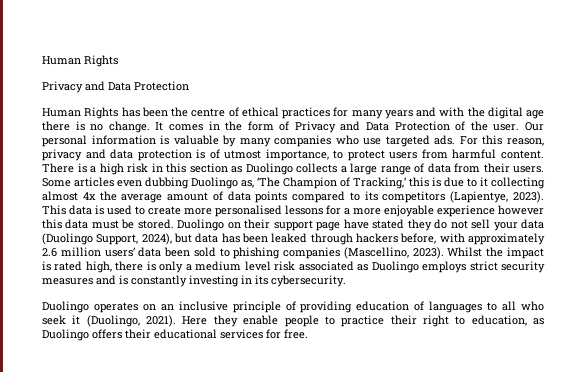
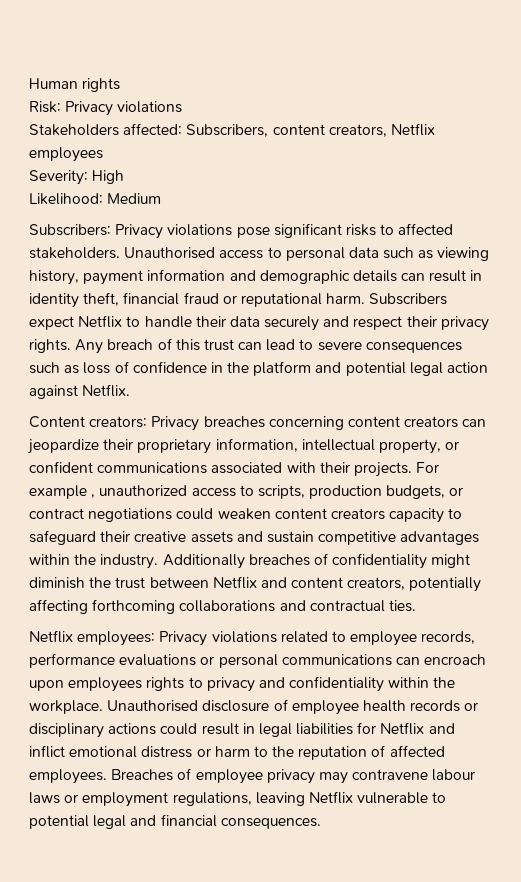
[42,55,118,67] [42,81,189,93] [42,107,544,119] [42,121,544,133] [42,135,545,147] [42,149,545,161] [42,163,544,175] [42,177,545,189] [42,191,544,203] [42,205,544,217] [42,219,545,231] [42,233,545,245] [42,247,544,259] [42,261,545,273] [42,275,346,287] [42,301,544,313] [42,315,544,327] [42,329,308,341] Human Rights // Privacy and Data Protection // Human Rights has been the centre of ethical practices for many years and with the digital age there is no change. It comes in the form of Privacy and Data Protection of the user. Our personal information is valuable by many companies who use targeted ads. For this reason, privacy and data protection is of utmost importance, to protect users from harmful content. There is a high risk in this section as Duolingo collects a large range of data from their users. Some articles even dubbing Duolingo as, ‘The Champion of Tracking,’ this is due to it collecting almost 4x the average amount of data points compared to its competitors (Lapientye, 2023). This data is used to create more personalised lessons for a more enjoyable experience however this data must be stored. Duolingo on their support page have stated they do not sell your data (Duolingo Support, 2024), but data has been leaked through hackers before, with approximately 2.6 million users’ data been sold to phishing companies (Mascellino, 2023). Whilst the impact is rated high, there is only a medium level risk associated as Duolingo employs strict security measures and is constantly investing in its cybersecurity. // Duolingo operates on an inclusive principle of providing education of languages to all who seek it (Duolingo, 2021). Here they enable people to practice their right to education, as Duolingo offers their educational services for free. -> [29,78,121,92] [29,101,183,116] [29,123,435,137] [29,147,103,162] [29,170,125,185] [29,193,162,205] [29,223,454,239] [29,247,490,261] [29,269,483,285] [29,292,448,308] [29,315,489,331] [29,338,462,354] [29,361,489,376] [29,384,131,399] [29,416,487,431] [28,438,460,454] [29,461,440,477] [29,485,464,499] [29,508,463,523] [29,530,480,545] [29,553,471,569] [29,576,482,592] [29,599,416,614] [29,630,476,646] [29,653,487,668] [29,676,456,692] [29,699,479,715] [29,722,455,738] [29,745,445,760] [29,768,476,784] [29,791,447,807] [29,814,321,829] Human rights // Risk: Privacy violations // Stakeholders affected: Subscribers, content creators, Netflix employees // Severity: High // Likelihood: Medium // Subscribers: Privacy violations pose significant risks to affected stakeholders. Unauthorised access to personal data such as viewing history, payment information and demographic details can result in identity theft, financial fraud or reputational harm. Subscribers expect Netflix to handle their data securely and respect their privacy rights. Any breach of this trust can lead to severe consequences such as loss of confidence in the platform and potential legal action against Netflix. // Content creators: Privacy breaches concerning content creators can jeopardize their proprietary information, intellectual property, or confident communications associated with their projects. For example , unauthorized access to scripts, production budgets, or contract negotiations could weaken content creators capacity to safeguard their creative assets and sustain competitive advantages within the industry. Additionally breaches of confidentiality might diminish the trust between Netflix and content creators, potentially affecting forthcoming collaborations and contractual ties. // Netflix employees: Privacy violations related to employee records, performance evaluations or personal communications can encroach upon employees rights to privacy and confidentiality within the workplace. Unauthorised disclosure of employee health records or disciplinary actions could result in legal liabilities for Netflix and inflict emotional distress or harm to the reputation of affected employees. Breaches of employee privacy may contravene labour laws or employment regulations, leaving Netflix vulnerable to potential legal and financial consequences.

